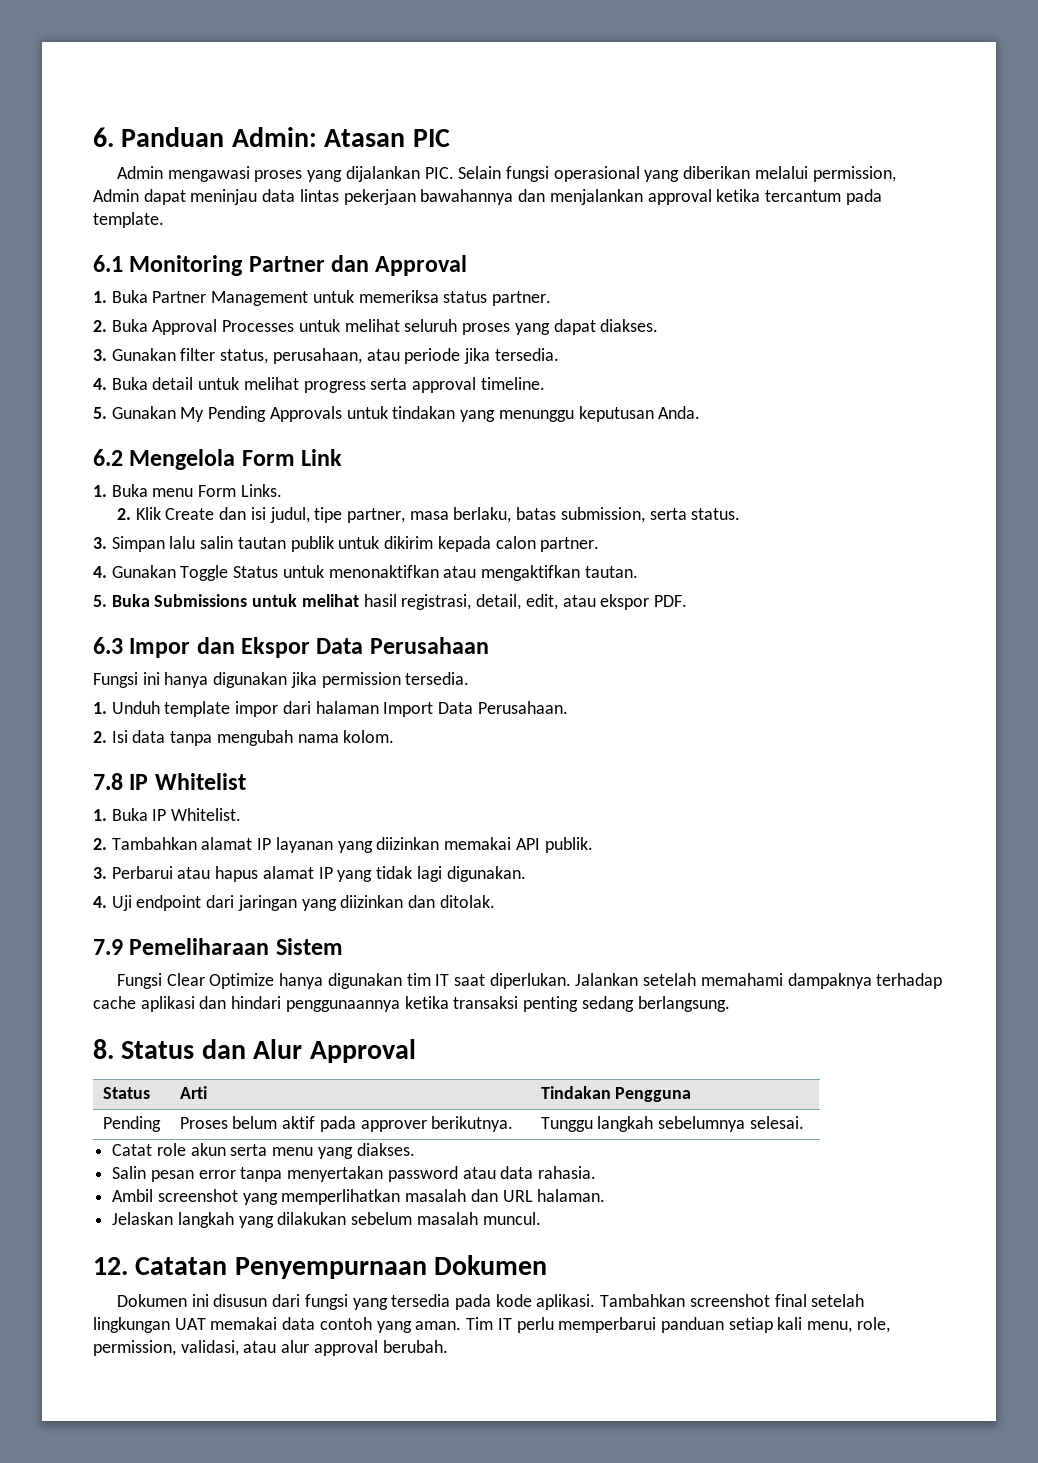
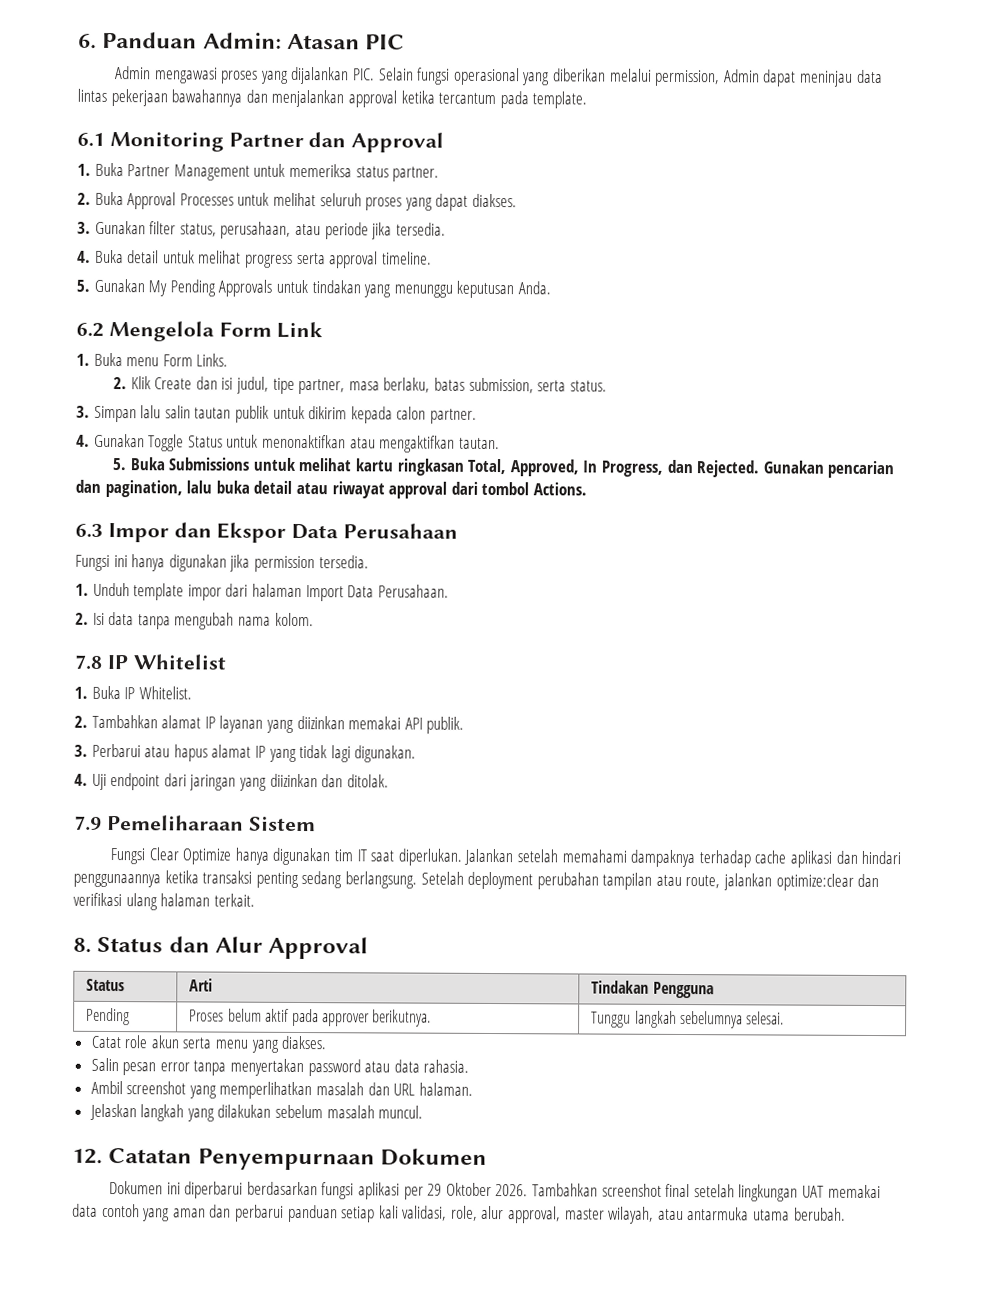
[363,594,687,610] hasil registrasi, detail, edit, atau ekspor PDF. -> [355,458,896,479] [75,479,587,499] kartu ringkasan Total, Approved, In Progress, dan Rejected. Gunakan pencarian dan pagination, lalu buka detail atau riwayat approval dari tombol Actions.
(730, 1004) none -> [420,871,880,891] [73,892,255,911] Setelah deployment perubahan tampilan atau route, jalankan optimize:clear dan verifikasi ulang halaman terkait.
[213,1294,596,1310] disusun dari fungsi yang tersedia pada kode aplikasi. -> [184,1181,529,1200] diperbarui berdasarkan fungsi aplikasi per 29 Oktober 2026.
[415,1317,890,1333] [93,1340,378,1356] aman. Tim IT perlu memperbarui panduan setiap kali menu, role, permission, validasi, atau alur approval -> [172,1204,791,1224] aman dan perbarui panduan setiap kali validasi, role, alur approval, master wilayah, atau antarmuka utama

